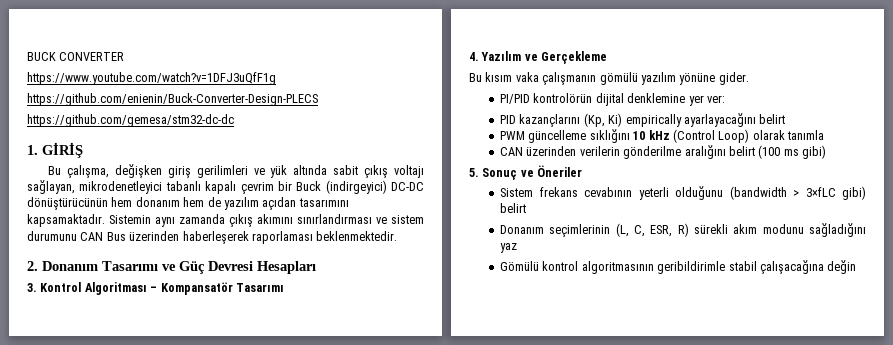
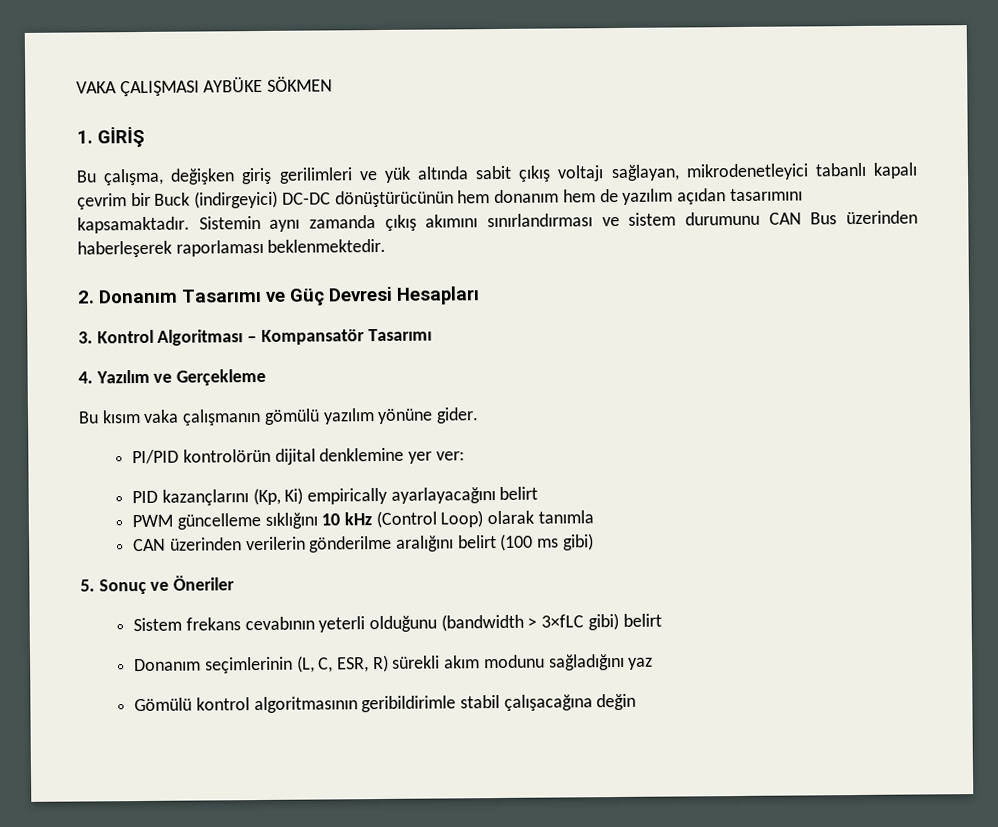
[27,52,125,61] [27,72,276,85] [27,93,318,106] [27,114,234,127] BUCK CONVERTER // https://www.youtube.com/watch?v=1DFJ3uQfF1g // https://github.com/enienin/Buck-Converter-Design-PLECS // https://github.com/gemesa/stm32-dc-dc -> [76,76,334,97] VAKA ÇALIŞMASI AYBÜKE SÖKMEN

